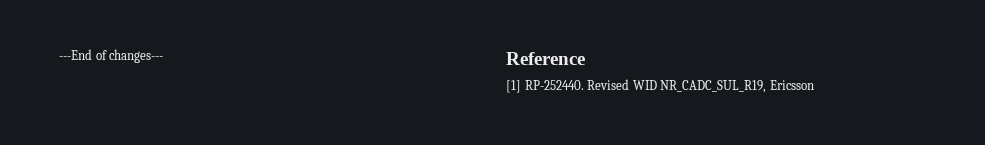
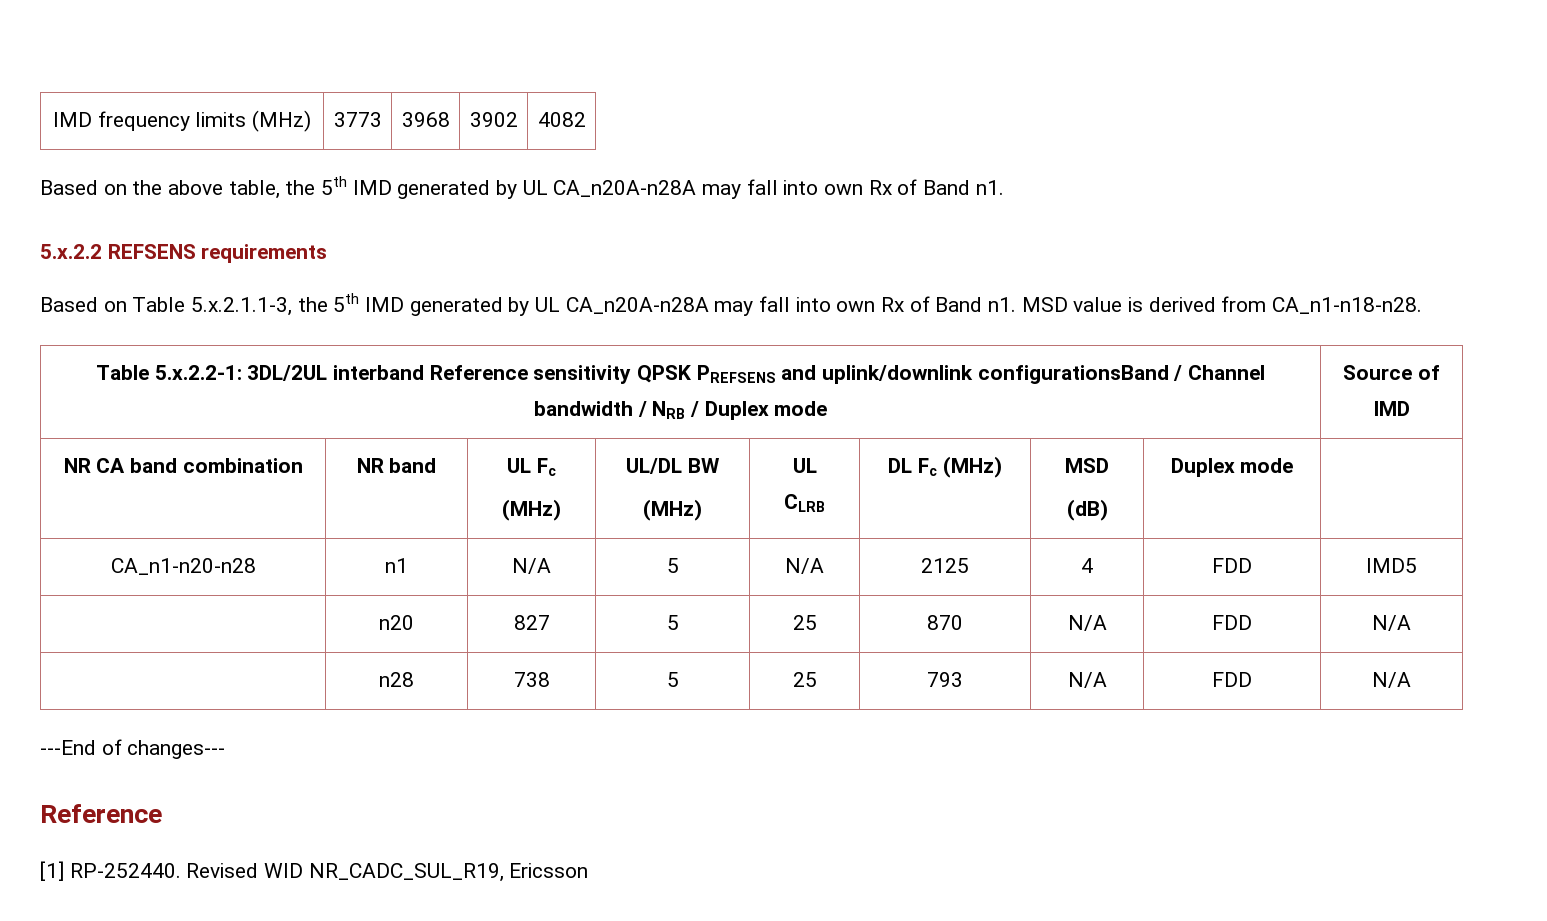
(59, 54) none -> [52,110,312,132] [333,112,382,127] [401,112,450,127] [469,112,518,127] [537,112,586,127] [40,176,1004,199] [40,244,328,263] [40,293,1423,316] [95,365,1266,384] [533,401,828,420] [1343,365,1440,380] [1373,401,1410,416] [63,458,303,473] [356,458,437,473] [507,458,556,476] [502,499,561,521] [626,458,720,474] [643,499,702,521] [792,458,817,473] [784,494,825,512] [888,456,1002,478] [1065,458,1109,473] [1066,499,1108,521] [1170,458,1294,477] [110,558,256,575] [385,558,408,573] [512,558,551,574] [666,558,679,573] [785,558,824,574] [921,558,969,573] [1081,558,1093,573] [1212,558,1252,573] [1366,558,1417,573] [379,615,414,630] [513,615,550,630] [666,615,679,630] [792,615,817,630] [927,615,963,630] [1067,615,1107,631] [1212,615,1252,630] [1372,615,1411,631] [379,672,414,687] [513,672,550,687] [666,672,679,687] [792,672,817,687] [927,672,963,687] [1067,672,1107,688] [1212,672,1252,687] [1372,672,1411,688] IMD frequency limits (MHz) | 3773 | 3968 | 3902 | 4082 // Based on the above table, the 5th IMD generated by UL CA_n20A-n28A may fall into own Rx of Band n1. // 5.x.2.2 REFSENS requirements // Based on Table 5.x.2.1.1-3, the 5th IMD generated by UL CA_n20A-n28A may fall into own Rx of Band n1. MSD value is derived from CA_n1-n18-n28. // Table 5.x.2.2-1: 3DL/2UL interband Reference sensitivity QPSK PREFSENS and uplink/downlink configurationsBand / Channel bandwidth / NRB / Duplex mode | Source of IMD // NR CA band combination | NR band | UL Fc // (MHz) | UL/DL BW // (MHz) | UL // CLRB | DL Fc (MHz) | MSD // (dB) | Duplex mode | // CA_n1-n20-n28 | n1 | N/A | 5 | N/A | 2125 | 4 | FDD | IMD5 // | n20 | 827 | 5 | 25 | 870 | N/A | FDD | N/A // | n28 | 738 | 5 | 25 | 793 | N/A | FDD | N/A //

